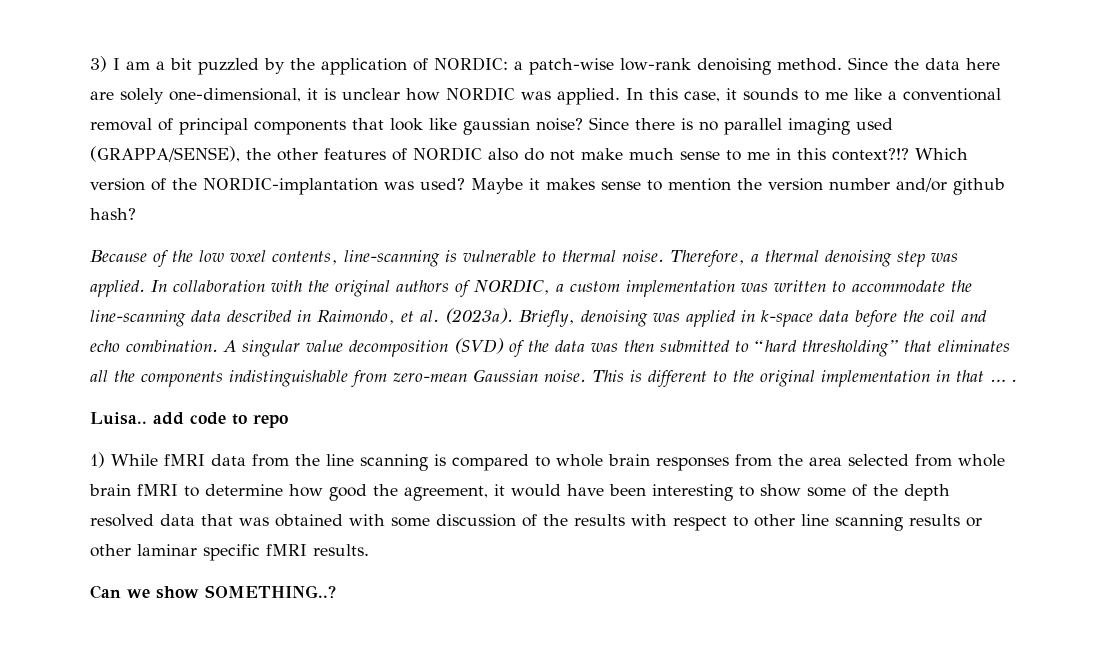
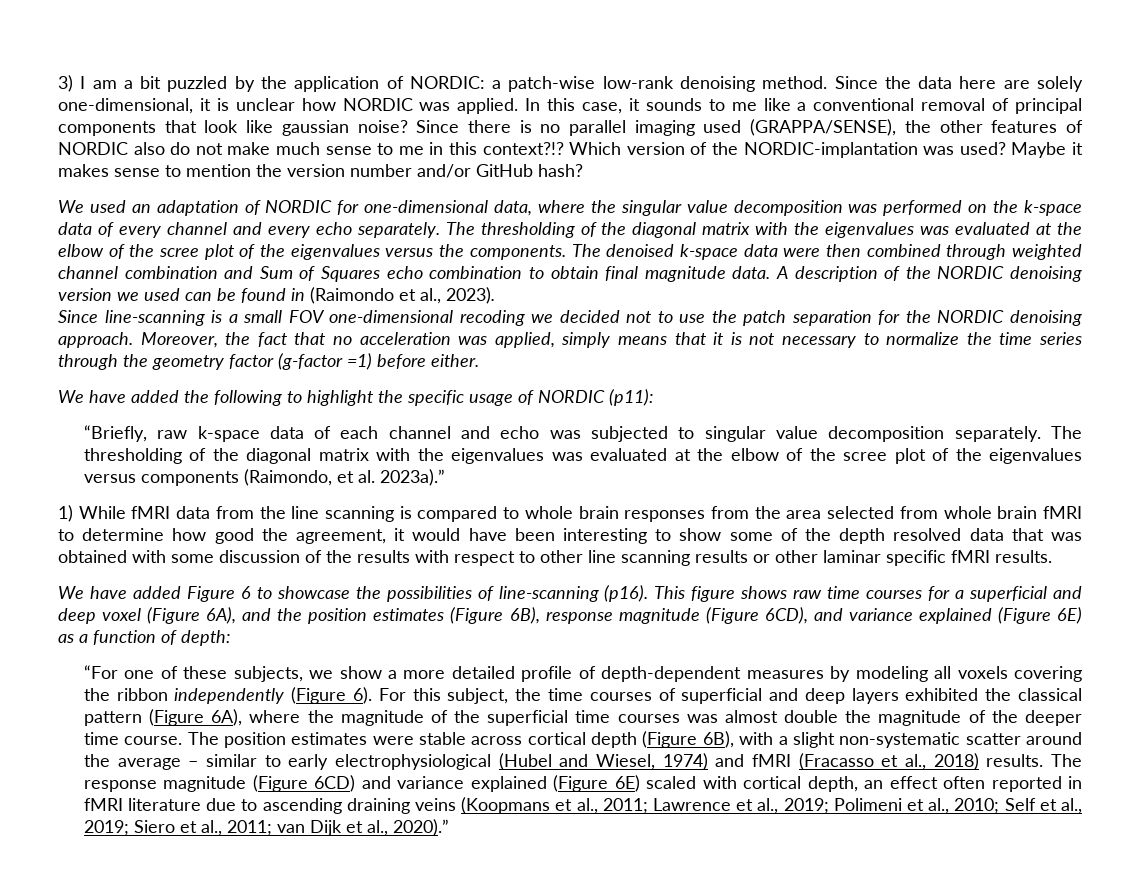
[953,178,1005,195] github -> [476,164,533,177] GitHub
[90,250,958,267] [90,279,972,297] [90,308,987,327] [90,338,1010,357] [90,369,1017,387] [90,412,288,428] Because of the low voxel contents, line-scanning is vulnerable to thermal noise. Therefore, a thermal denoising step was applied. In collaboration with the original authors of NORDIC, a custom implementation was written to accommodate the line-scanning data described in Raimondo, et al. (2023a). Briefly, denoising was applied in k-space data before the coil and echo combination. A singular value decomposition (SVD) of the data was then submitted to “hard thresholding” that eliminates all the components indistinguishable from zero-mean Gaussian noise. This is different to the original implementation in that … . // Luisa.. add code to repo -> [58,200,1083,216] [58,222,1083,238] [58,244,1083,260] [58,266,1082,282] [58,287,495,304] [58,310,1082,326] [58,332,1083,348] [58,353,479,370] [58,389,653,406] [83,425,1082,442] [83,448,1082,464] [83,469,445,486] We used an adaptation of NORDIC for one-dimensional data, where the singular value decomposition was performed on the k-space data of every channel and every echo separately. The thresholding of the diagonal matrix with the eigenvalues was evaluated at the elbow of the scree plot of the eigenvalues versus the components. The denoised k-space data were then combined through weighted channel combination and Sum of Squares echo combination to obtain final magnitude data. A description of the NORDIC denoising version we used can be found in (Raimondo et al., 2023). // Since line-scanning is a small FOV one-dimensional recoding we decided not to use the patch separation for the NORDIC denoising approach. Moreover, the fact that no acceleration was applied, simply means that it is not necessary to normalize the time series through the geometry factor (g-factor =1) before either. // We have added the following to highlight the specific usage of NORDIC (p11): // “Briefly, raw k-space data of each channel and echo was subjected to singular value decomposition separately. The thresholding of the diagonal matrix with the eigenvalues was evaluated at the elbow of the scree plot of the eigenvalues versus components (Raimondo, et al. 2023a).”
[90,585,336,599] Can we show SOMETHING..? -> [58,585,1083,602] [58,607,1082,624] [58,630,230,646] [83,665,1083,682] [83,687,1082,704] [83,709,1082,726] [83,731,1083,748] [83,753,1082,770] [83,775,1083,792] [83,797,1083,814] [83,819,449,836] We have added Figure 6 to showcase the possibilities of line-scanning (p16). This figure shows raw time courses for a superficial and deep voxel (Figure 6A), and the position estimates (Figure 6B), response magnitude (Figure 6CD), and variance explained (Figure 6E) as a function of depth: // “For one of these subjects, we show a more detailed profile of depth-dependent measures by modeling all voxels covering the ribbon independently (Figure 6). For this subject, the time courses of superficial and deep layers exhibited the classical pattern (Figure 6A), where the magnitude of the superficial time courses was almost double the magnitude of the deeper time course. The position estimates were stable across cortical depth (Figure 6B), with a slight non-systematic scatter around the average – similar to early electrophysiological (Hubel and Wiesel, 1974) and fMRI (Fracasso et al., 2018) results. The response magnitude (Figure 6CD) and variance explained (Figure 6E) scaled with cortical depth, an effect often reported in fMRI literature due to ascending draining veins (Koopmans et al., 2011; Lawrence et al., 2019; Polimeni et al., 2010; Self et al., 2019; Siero et al., 2011; van Dijk et al., 2020).”

